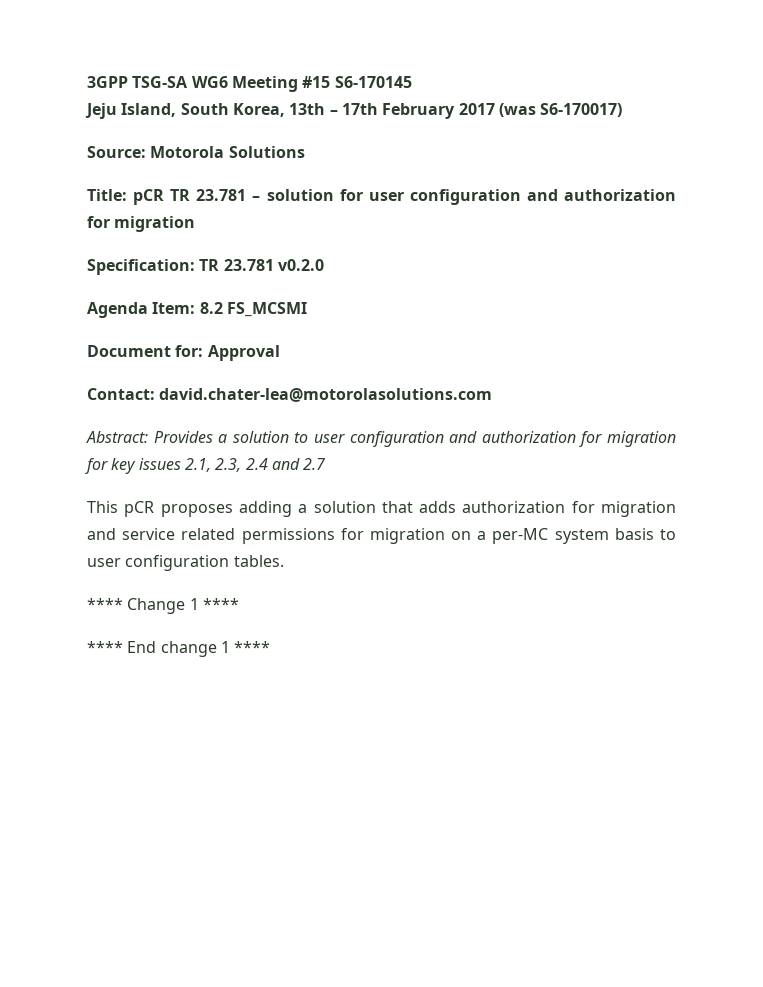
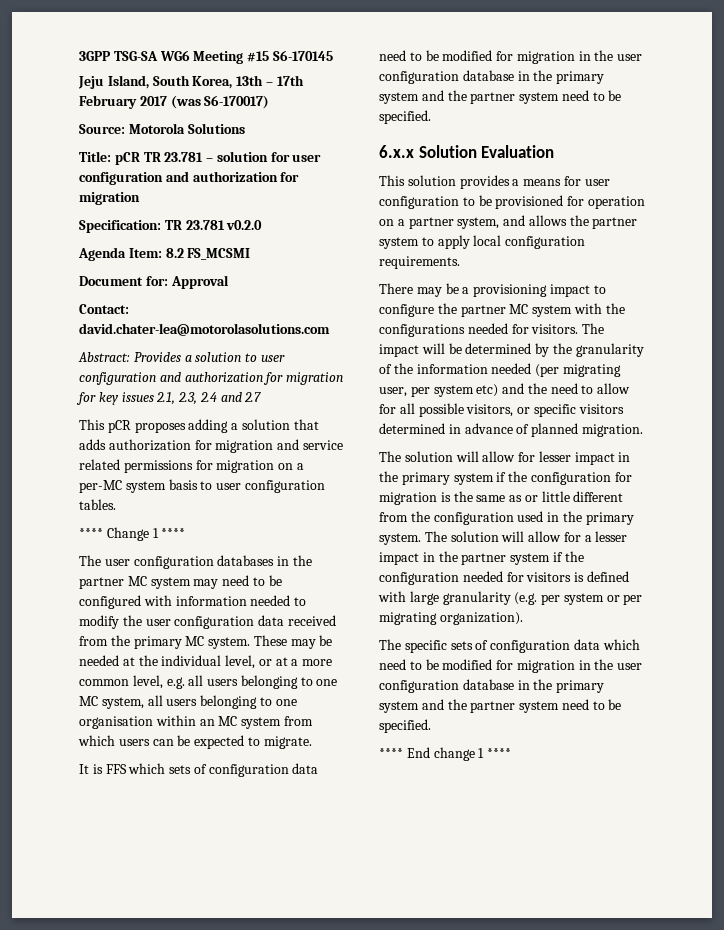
(239, 604) none -> [79,555,312,569] [79,575,282,589] [79,595,307,609] [79,615,336,629] [79,635,333,649] [79,655,333,669] [79,675,338,689] [79,695,297,709] [79,715,313,729] [78,735,312,749] [79,763,319,777] [379,50,643,64] [379,70,605,84] [379,90,622,104] [379,110,431,124] [379,145,555,158] [379,175,610,189] [379,195,645,209] [379,215,638,229] [379,235,586,249] [379,256,460,269] [379,283,606,297] [379,303,625,317] [379,323,605,337] [379,343,644,357] [379,363,621,377] [379,383,631,397] [379,403,624,417] [379,423,643,437] [379,451,631,465] [379,471,632,485] [379,491,624,505] [379,511,634,525] [379,531,628,545] [379,551,584,565] [379,571,629,585] [378,591,643,605] [379,612,523,625] [379,639,640,653] [379,659,643,673] [379,679,605,693] [379,699,622,713] [379,719,431,733] // The user configuration databases in the partner MC system may need to be configured with information needed to modify the user configuration data received from the primary MC system. These may be needed at the individual level, or at a more common level, e.g. all users belonging to one MC system, all users belonging to one organisation within an MC system from which users can be expected to migrate. // It is FFS which sets of configuration data need to be modified for migration in the user configuration database in the primary system and the partner system need to be specified. // 6.x.x Solution Evaluation // This solution provides a means for user configuration to be provisioned for operation on a partner system, and allows the partner system to apply local configuration requirements. // There may be a provisioning impact to configure the partner MC system with the configurations needed for visitors. The impact will be determined by the granularity of the information needed (per migrating user, per system etc) and the need to allow for all possible visitors, or specific visitors determined in advance of planned migration. // The solution will allow for lesser impact in the primary system if the configuration for migration is the same as or little different from the configuration used in the primary system. The solution will allow for a lesser impact in the partner system if the configuration needed for visitors is defined with large granularity (e.g. per system or per migrating organization). // The specific sets of configuration data which need to be modified for migration in the user configuration database in the primary system and the partner system need to be specified.

